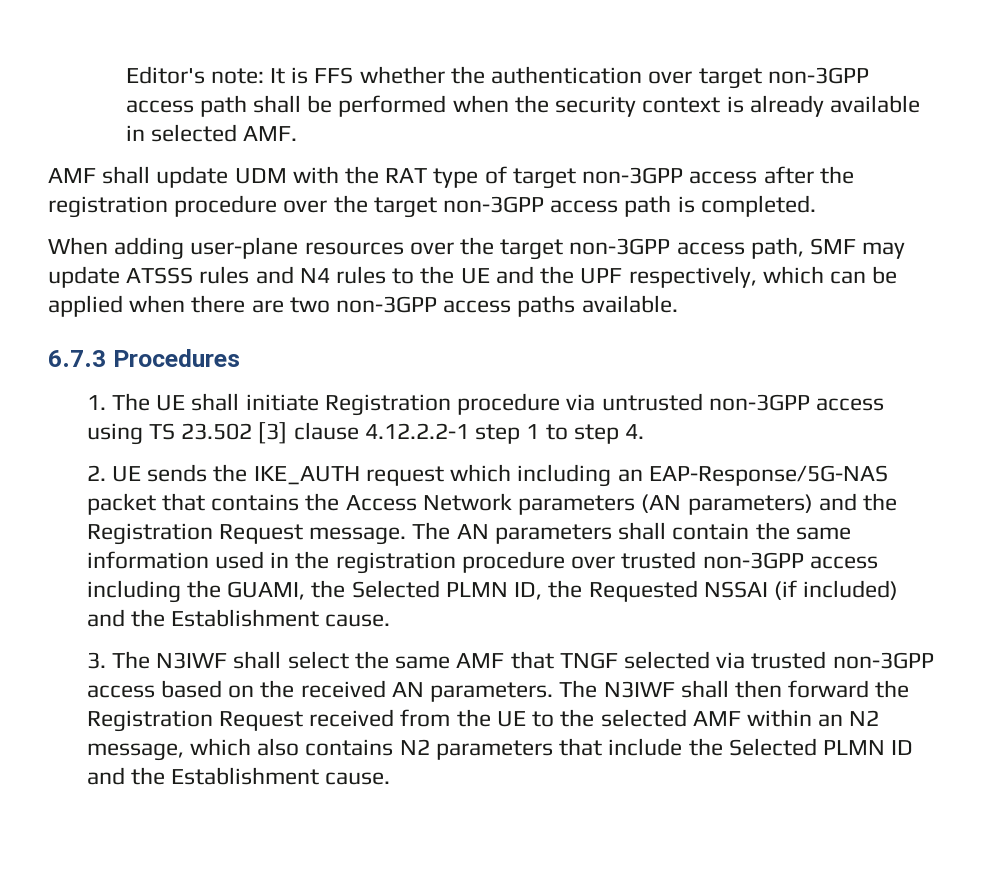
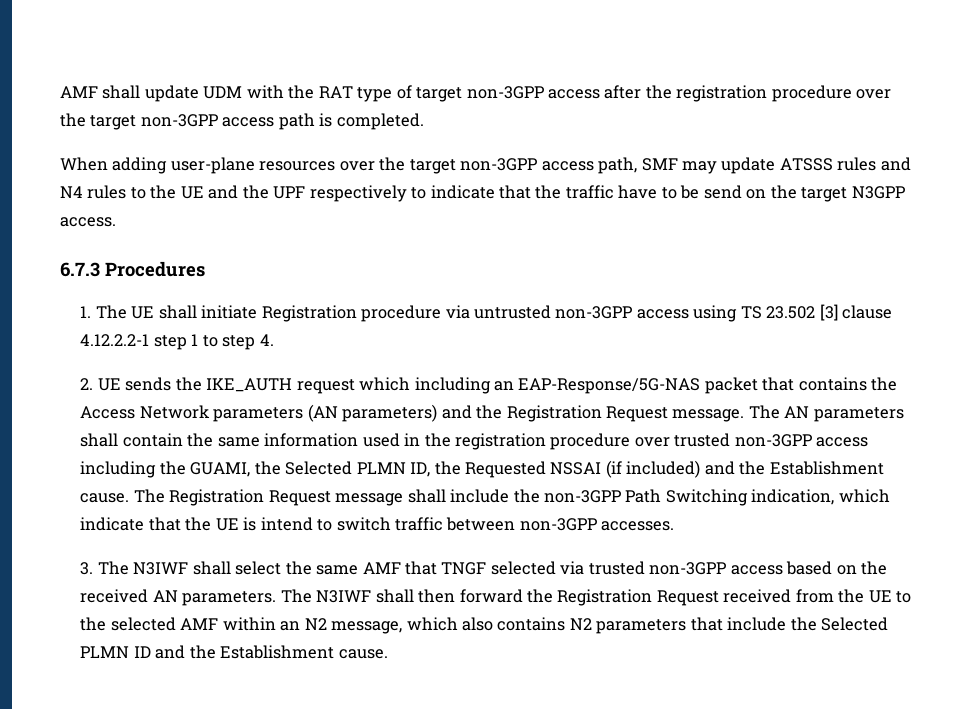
[125,66,869,89] [125,95,920,117] [125,124,298,142] Editor's note: It is FFS whether the authentication over target non-3GPP access path shall be performed when the security context is already available in selected AMF. // -> (60, 92) none
[628,266,898,288] [48,295,678,317] respectively, which can be applied when there are two non-3GPP access paths available. -> [309,185,905,202] [60,217,116,227] respectively to indicate that the traffic have to be send on the target N3GPP access.
(391, 620) none -> [133,489,890,506] [80,517,675,531] The Registration Request message shall include the non-3GPP Path Switching indication, which indicate that the UE is intend to switch traffic between non-3GPP accesses.

